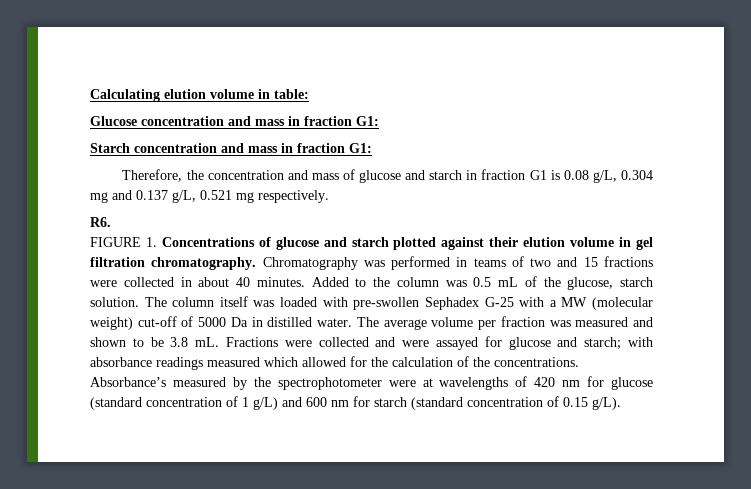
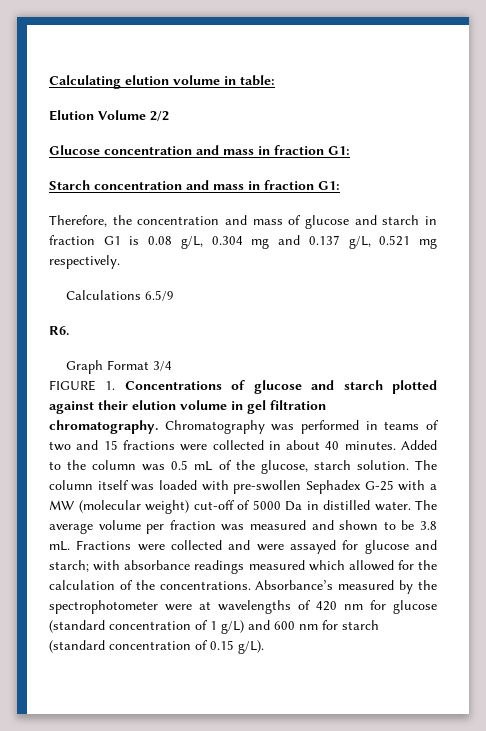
(309, 94) none -> [49,110,169,121] // Elution Volume 2/2
(329, 196) none -> [65,290,174,301] // Calculations 6.5/9
(111, 222) none -> [65,360,172,374] // Graph Format 3/4

